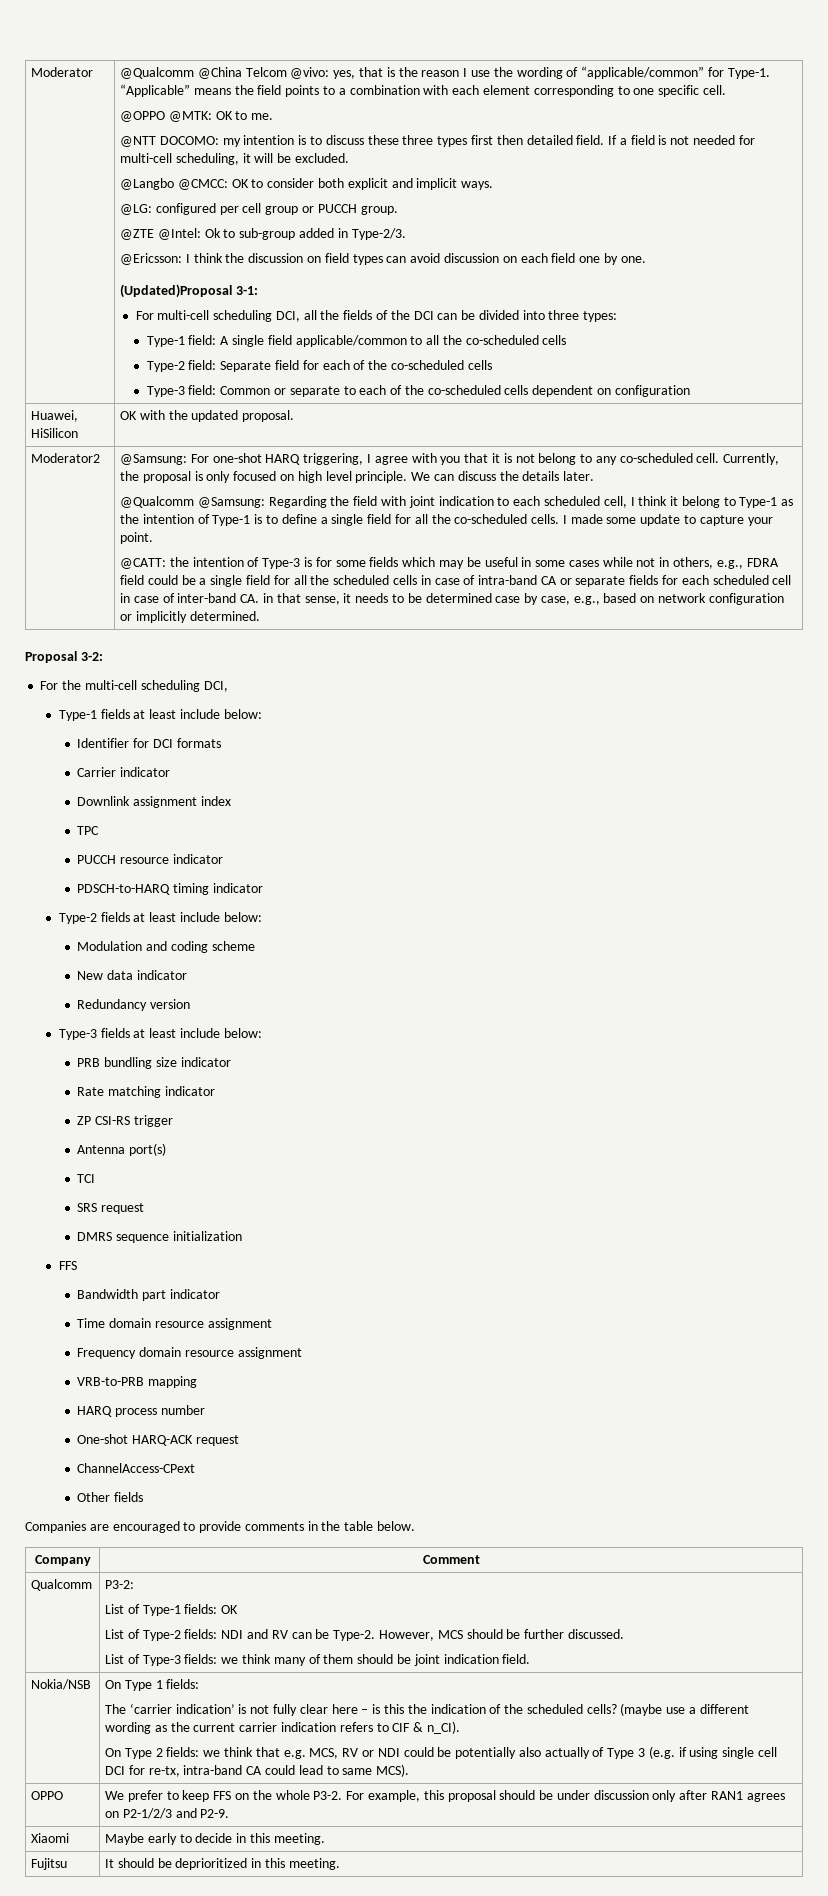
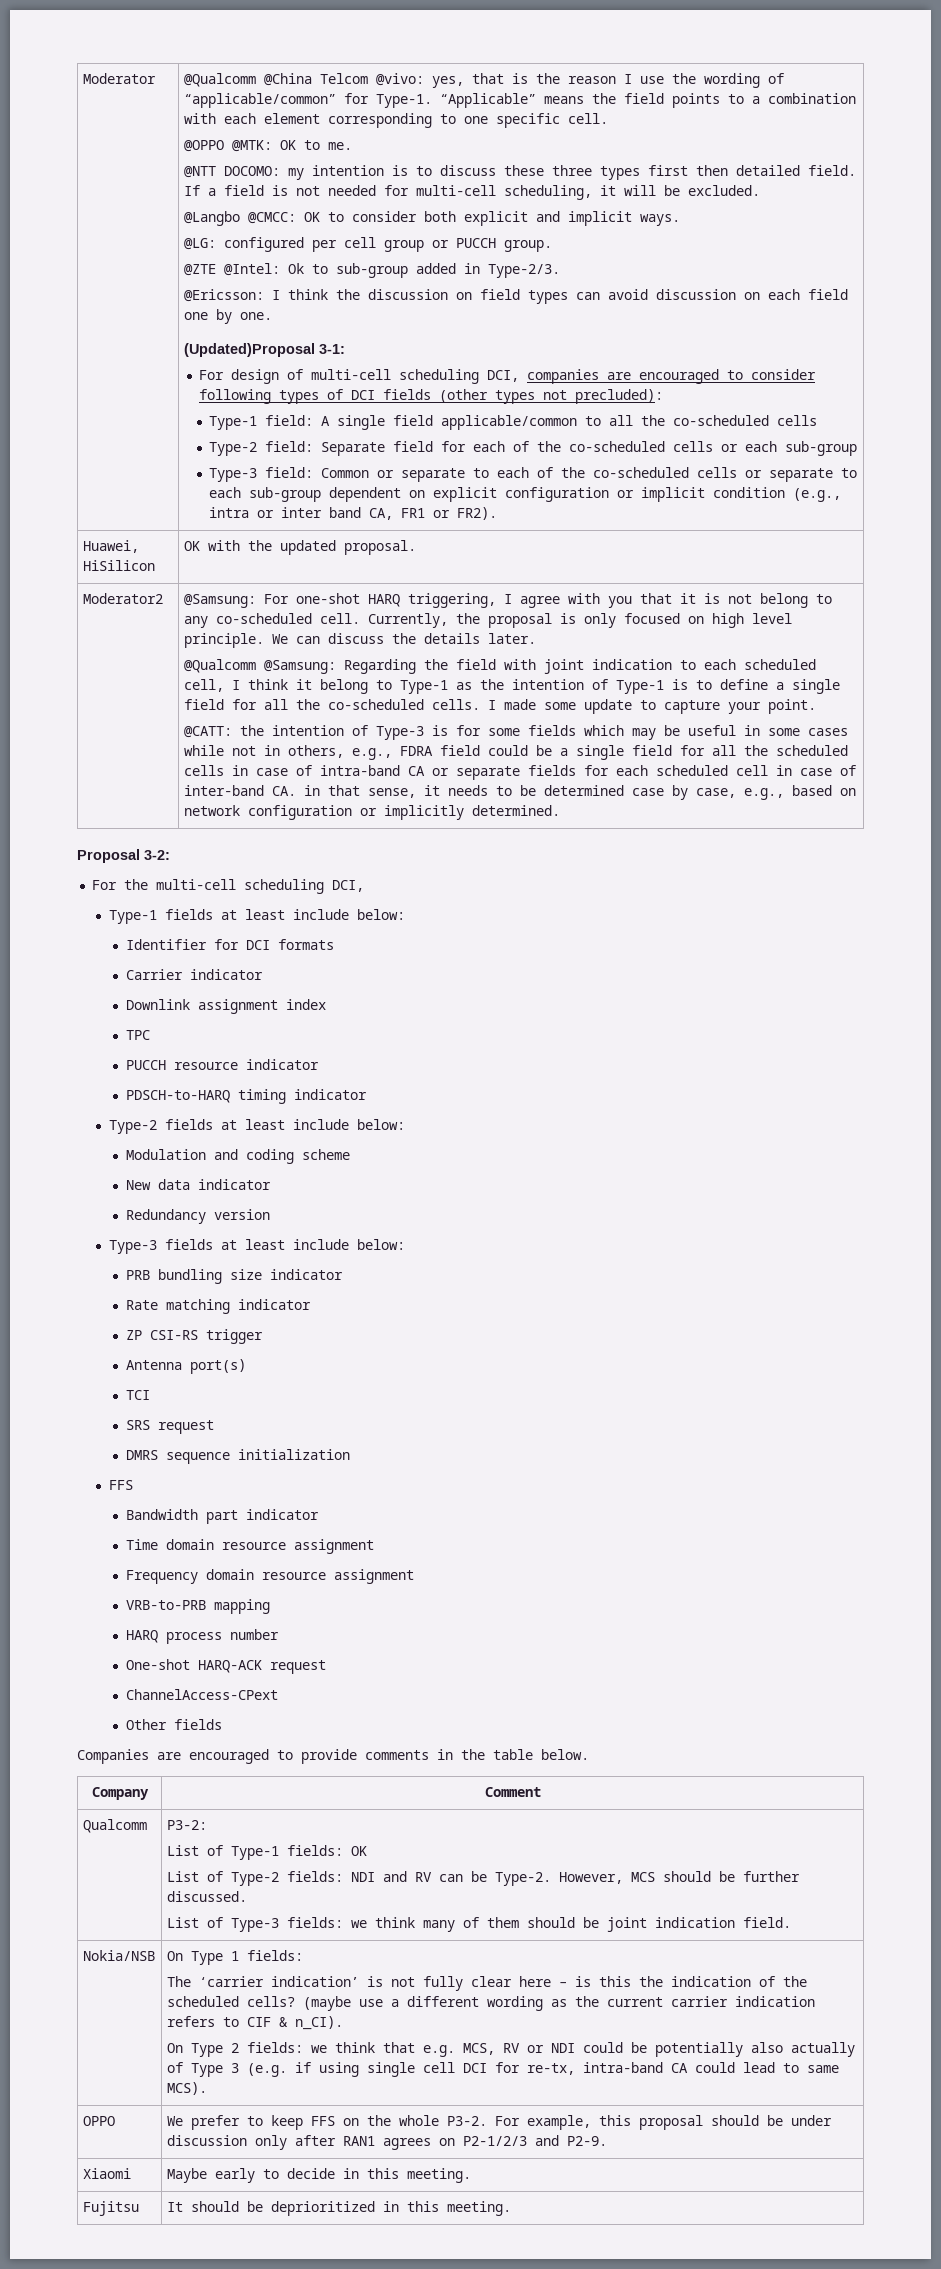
[157,310,618,322] multi-cell scheduling DCI, all the fields of the DCI can be divided into three types: -> [231,369,817,384] [199,389,664,404] design of multi-cell scheduling DCI, companies are encouraged to consider following types of DCI fields (other types not precluded):
(492, 365) none -> [721,441,858,456] or each sub-group
(529, 390) none -> [745,468,858,482] [209,487,322,502] or separate to each sub-group
[614,385,690,397] configuration -> [433,487,842,502] [209,507,498,520] explicit configuration or implicit condition (e.g., intra or inter band CA, FR1 or FR2).

